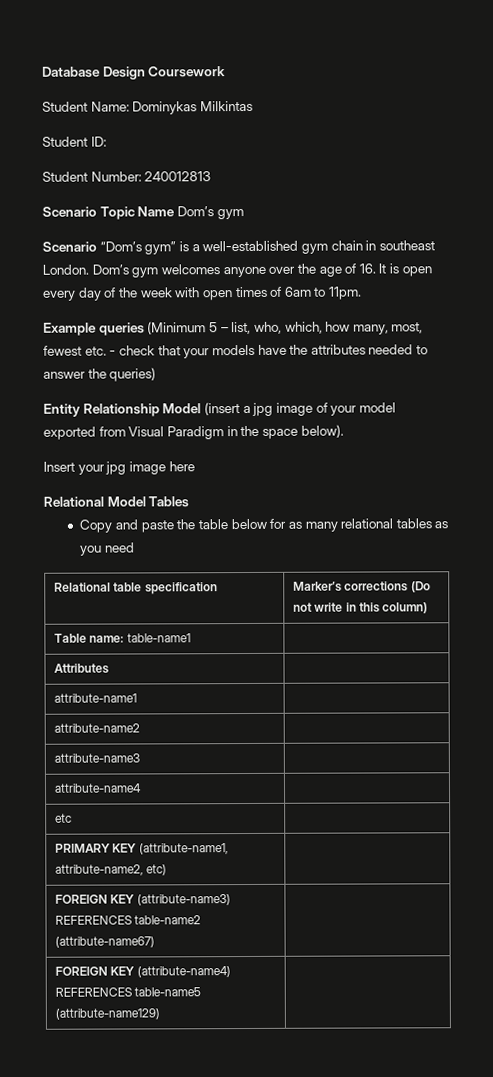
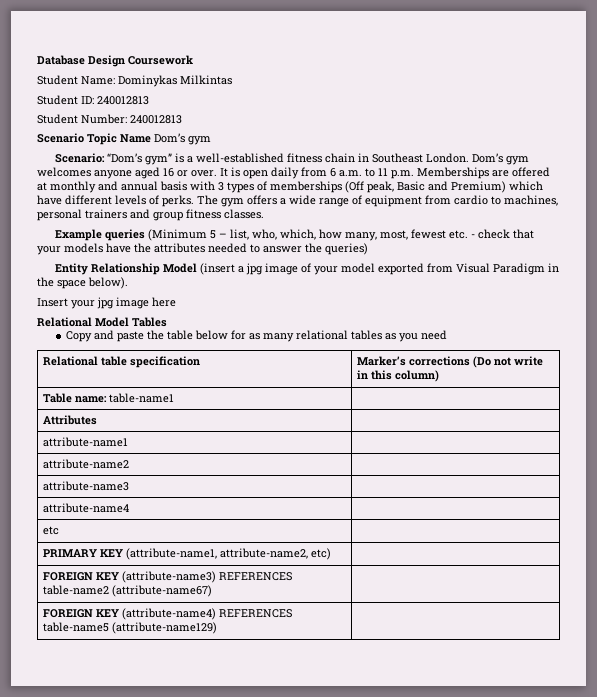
(107, 141) none -> [97,96,149,105] 240012813
[42,241,97,252] Scenario -> [54,153,105,163] Scenario:
[300,243,328,254] gym -> [286,153,322,163] fitness
[378,240,435,251] southeast -> [371,153,423,163] Southeast
[268,263,432,277] [43,286,363,301] over the age of 16. It is open every day of the week with open times of 6am to 11pm. -> [135,167,550,179] [37,181,543,193] [37,195,558,207] [37,209,264,221] aged 16 or over. It is open daily from 6 a.m. to 11 p.m. Memberships are offered at monthly and annual basis with 3 types of memberships (Off peak, Basic and Premium) which have different levels of perks. The gym offers a wide range of equipment from cardio to machines, personal trainers and group fitness classes.

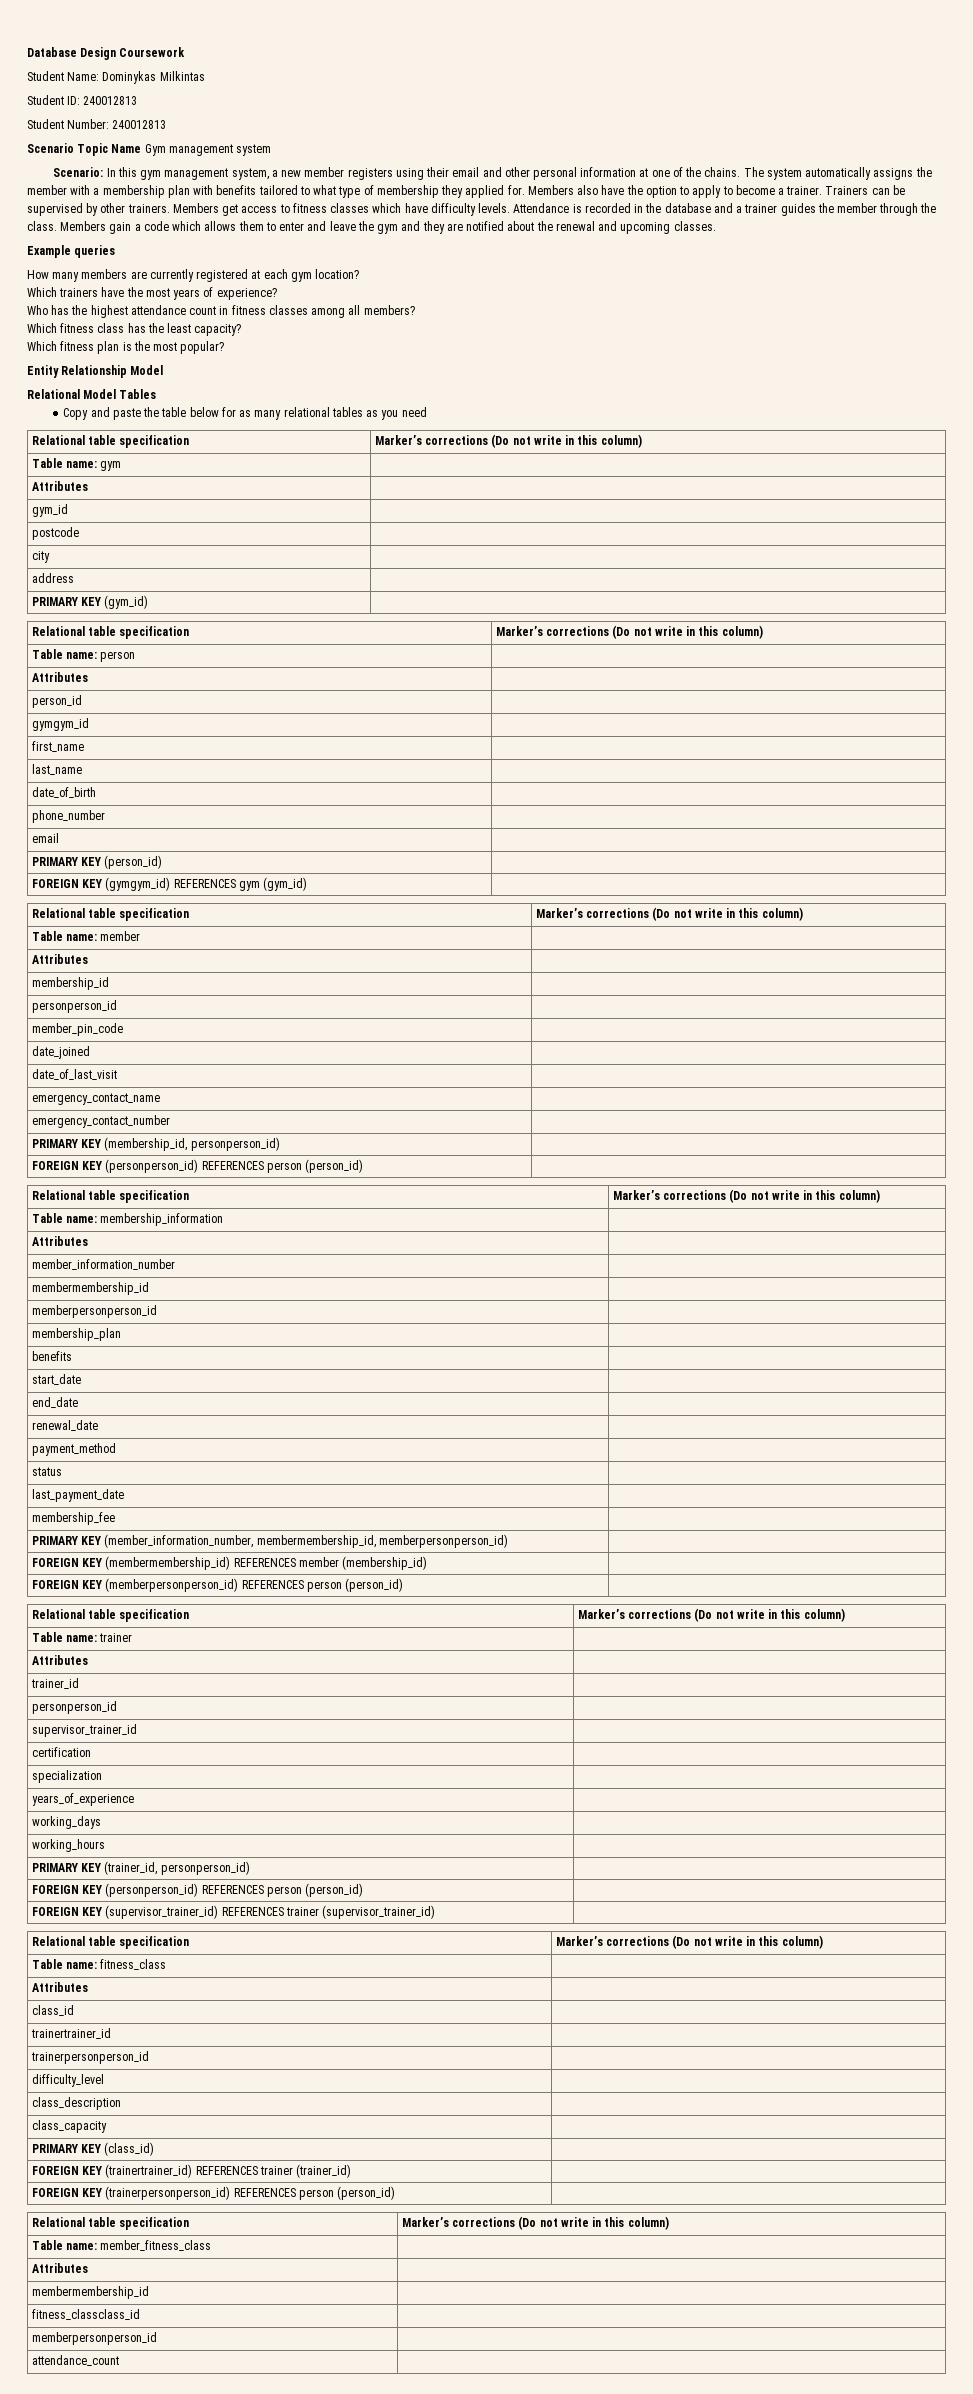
[154,133,211,145] [54,153,529,165] [37,167,550,179] [37,181,543,193] [37,195,558,207] [37,209,264,221] [54,229,534,241] [37,243,368,255] [54,263,559,275] [37,277,128,289] [37,297,176,309] Dom’s gym // Scenario: “Dom’s gym” is a well-established fitness chain in Southeast London. Dom’s gym welcomes anyone aged 16 or over. It is open daily from 6 a.m. to 11 p.m. Memberships are offered at monthly and annual basis with 3 types of memberships (Off peak, Basic and Premium) which have different levels of perks. The gym offers a wide range of equipment from cardio to machines, personal trainers and group fitness classes. // Example queries (Minimum 5 – list, who, which, how many, most, fewest etc. - check that your models have the attributes needed to answer the queries) // Entity Relationship Model (insert a jpg image of your model exported from Visual Paradigm in the space below). // Insert your jpg image here -> [144,144,272,156] [53,167,932,180] [27,185,905,198] [27,203,937,216] [27,221,716,234] [27,245,116,258] [27,269,360,282] [27,287,277,300] [27,305,415,318] [27,323,242,336] [27,341,225,354] [27,365,164,378] Gym management system // Scenario: In this gym management system, a new member registers using their email and other personal information at one of the chains. The system automatically assigns the member with a membership plan with benefits tailored to what type of membership they applied for. Members also have the option to apply to become a trainer. Trainers can be supervised by other trainers. Members get access to fitness classes which have difficulty levels. Attendance is recorded in the database and a trainer guides the member through the class. Members gain a code which allows them to enter and leave the gym and they are notified about the renewal and upcoming classes. // Example queries // How many members are currently registered at each gym location? // Which trainers have the most years of experience? // Who has the highest attendance count in fitness classes among all members? // Which fitness class has the least capacity? // Which fitness plan is the most popular? // Entity Relationship Model
[109,393,175,403] [43,415,98,425] [43,437,129,447] [43,459,130,469] [43,481,130,491] [43,503,130,513] [43,526,60,535] [43,548,332,560] [43,571,293,583] [43,585,213,597] [43,608,293,620] [43,622,218,634] table-name1 | // Attributes | // attribute-name1 | // attribute-name2 | // attribute-name3 | // attribute-name4 | // etc | // PRIMARY KEY (attribute-name1, attribute-name2, etc) | // FOREIGN KEY (attribute-name3) REFERENCES table-name2 (attribute-name67) | // FOREIGN KEY (attribute-name4) REFERENCES table-name5 (attribute-name129) -> [100,461,122,471] [31,481,88,491] [31,504,68,517] [31,527,79,540] [31,551,50,563] [31,573,74,583] [31,595,149,609] [31,626,190,639] [495,625,763,639] [31,649,136,662] [31,672,88,682] [31,695,82,708] [31,718,89,731] [31,741,84,752] [31,764,82,775] [31,787,96,798] [31,810,105,823] [31,833,59,843] [31,855,163,869] [31,877,308,891] [31,908,190,921] [535,907,803,921] [31,931,141,941] [31,954,88,964] [31,977,109,990] [31,1000,117,1013] [31,1023,123,1036] [31,1046,90,1059] [31,1069,117,1080] [31,1093,160,1105] [31,1115,170,1128] [31,1137,280,1151] [31,1159,364,1173] [31,1190,190,1203] [612,1189,880,1203] [31,1213,224,1226] [31,1236,88,1246] [31,1259,175,1270] [31,1282,149,1295] [31,1305,157,1318] [31,1328,121,1341] [31,1351,72,1361] [31,1374,81,1385] [31,1397,78,1408] [31,1420,98,1431] [31,1443,116,1456] [31,1467,62,1476] [31,1489,124,1502] [31,1512,115,1525] [31,1534,508,1548] [31,1556,428,1570] [31,1578,404,1592] [31,1609,190,1622] [577,1608,845,1622] [31,1632,133,1642] [31,1655,88,1665] [30,1678,79,1689] [31,1701,117,1714] [31,1724,137,1737] [31,1747,91,1757] [31,1770,102,1783] [31,1793,134,1806] [31,1816,101,1829] [31,1839,105,1852] [31,1861,250,1875] [31,1883,364,1897] [31,1905,436,1919] [31,1936,190,1949] [555,1935,823,1949] [31,1959,167,1970] [31,1982,88,1992] [31,2005,74,2016] [30,2028,111,2039] [30,2051,149,2064] [31,2074,104,2087] [31,2097,121,2110] [31,2120,107,2133] [31,2142,155,2156] [31,2164,352,2178] [31,2186,396,2200] [31,2217,190,2230] [401,2216,669,2230] [31,2240,212,2251] [31,2263,88,2273] [31,2286,149,2299] [31,2309,140,2320] [31,2332,157,2345] [31,2355,119,2366] gym | // Attributes | // gym_id | // postcode | // city | // address | // PRIMARY KEY (gym_id) | // Relational table specification | Marker’s corrections (Do not write in this column) // Table name: person | // Attributes | // person_id | // gymgym_id | // first_name | // last_name | // date_of_birth | // phone_number | // email | // PRIMARY KEY (person_id) | // FOREIGN KEY (gymgym_id) REFERENCES gym (gym_id) | // Relational table specification | Marker’s corrections (Do not write in this column) // Table name: member | // Attributes | // membership_id | // personperson_id | // member_pin_code | // date_joined | // date_of_last_visit | // emergency_contact_name | // emergency_contact_number | // PRIMARY KEY (membership_id, personperson_id) | // FOREIGN KEY (personperson_id) REFERENCES person (person_id) | // Relational table specification | Marker’s corrections (Do not write in this column) // Table name: membership_information | // Attributes | // member_information_number | // membermembership_id | // memberpersonperson_id | // membership_plan | // benefits | // start_date | // end_date | // renewal_date | // payment_method | // status | // last_payment_date | // membership_fee | // PRIMARY KEY (member_information_number, membermembership_id, memberpersonperson_id) | // FOREIGN KEY (membermembership_id) REFERENCES member (membership_id) | // FOREIGN KEY (memberpersonperson_id) REFERENCES person (person_id) | // Relational table specification | Marker’s corrections (Do not write in this column) // Table name: trainer | // Attributes | // trainer_id | // personperson_id | // supervisor_trainer_id | // certification | // specialization | // years_of_experience | // working_days | // working_hours | // PRIMARY KEY (trainer_id, personperson_id) | // FOREIGN KEY (personperson_id) REFERENCES person (person_id) | // FOREIGN KEY (supervisor_trainer_id) REFERENCES trainer (supervisor_trainer_id) | // Relational table specification | Marker’s corrections (Do not write in this column) // Table name: fitness_class | // Attributes | // class_id | // trainertrainer_id | // trainerpersonperson_id | // difficulty_level | // class_description | // class_capacity | // PRIMARY KEY (class_id) | // FOREIGN KEY (trainertrainer_id) REFERENCES trainer (trainer_id) | // FOREIGN KEY (trainerpersonperson_id) REFERENCES person (person_id) | // Relational table specification | Marker’s corrections (Do not write in this column) // Table name: member_fitness_class | // Attributes | // membermembership_id | // fitness_classclass_id | // memberpersonperson_id | // attendance_count

